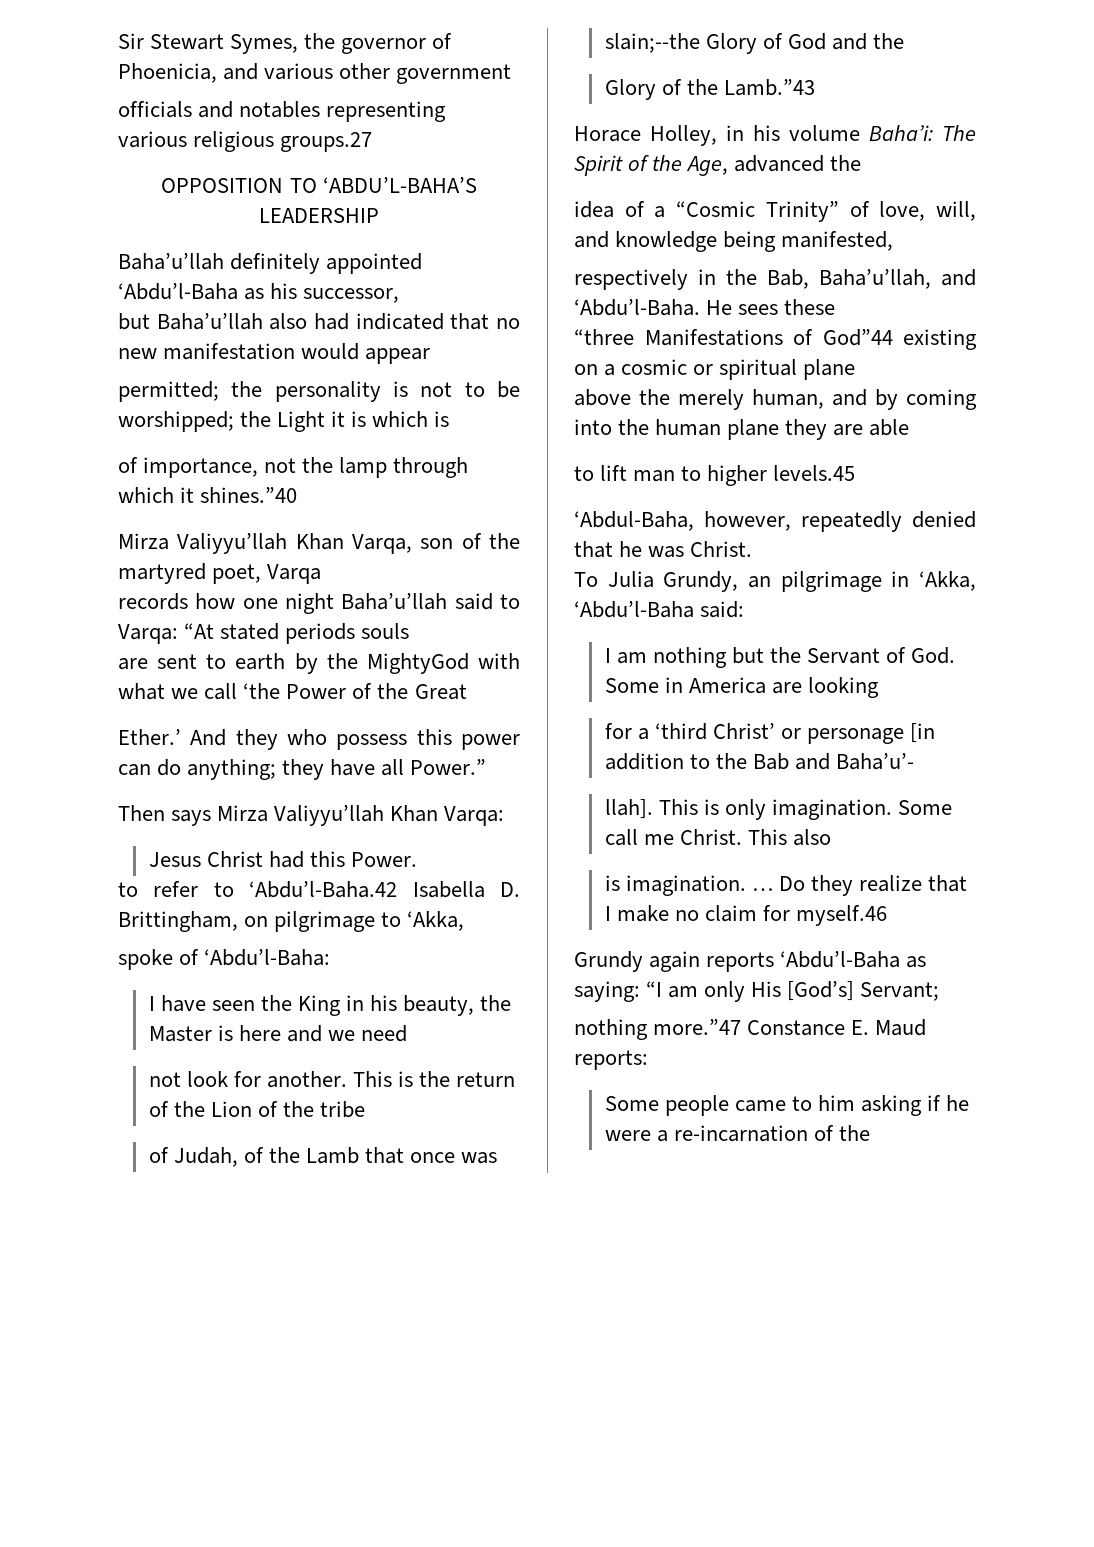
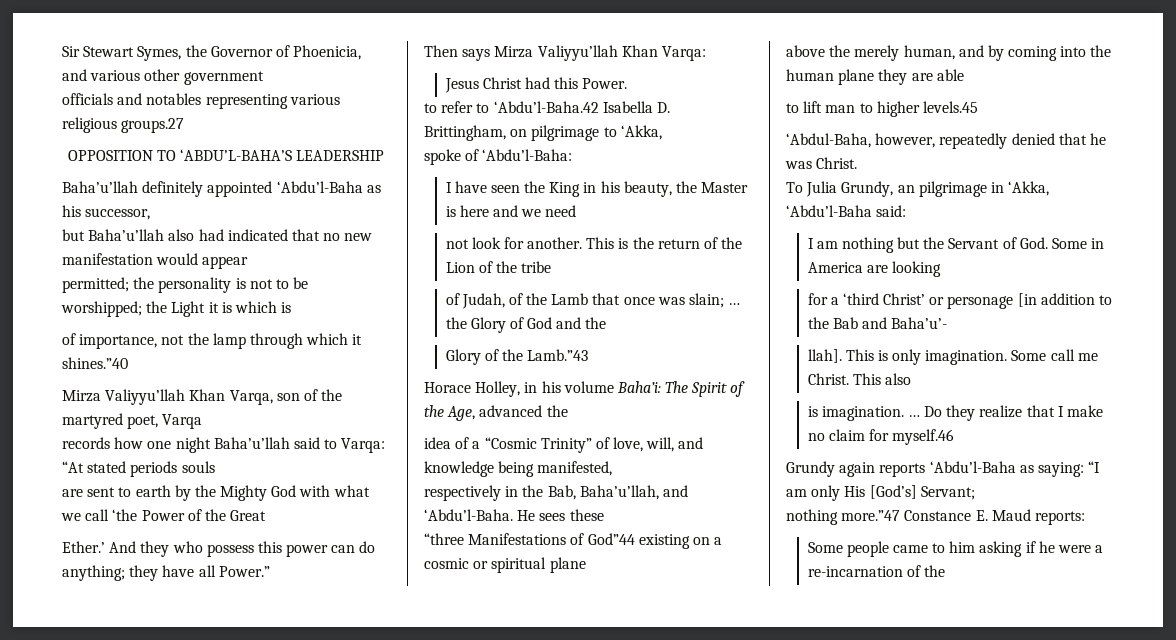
[341,38,427,54] governor -> [210,46,273,57] Governor
[366,653,469,674] MightyGod -> [220,485,297,501] Mighty God
[604,33,700,53] slain;--the -> [688,293,741,308] [445,317,467,329] slain; … the

